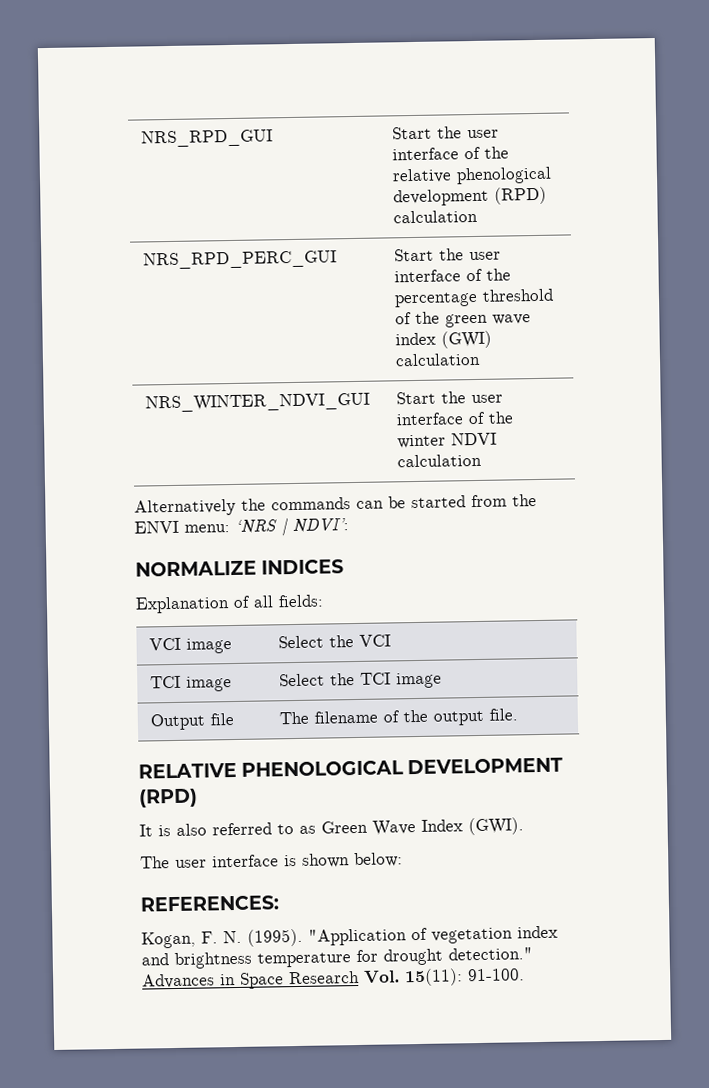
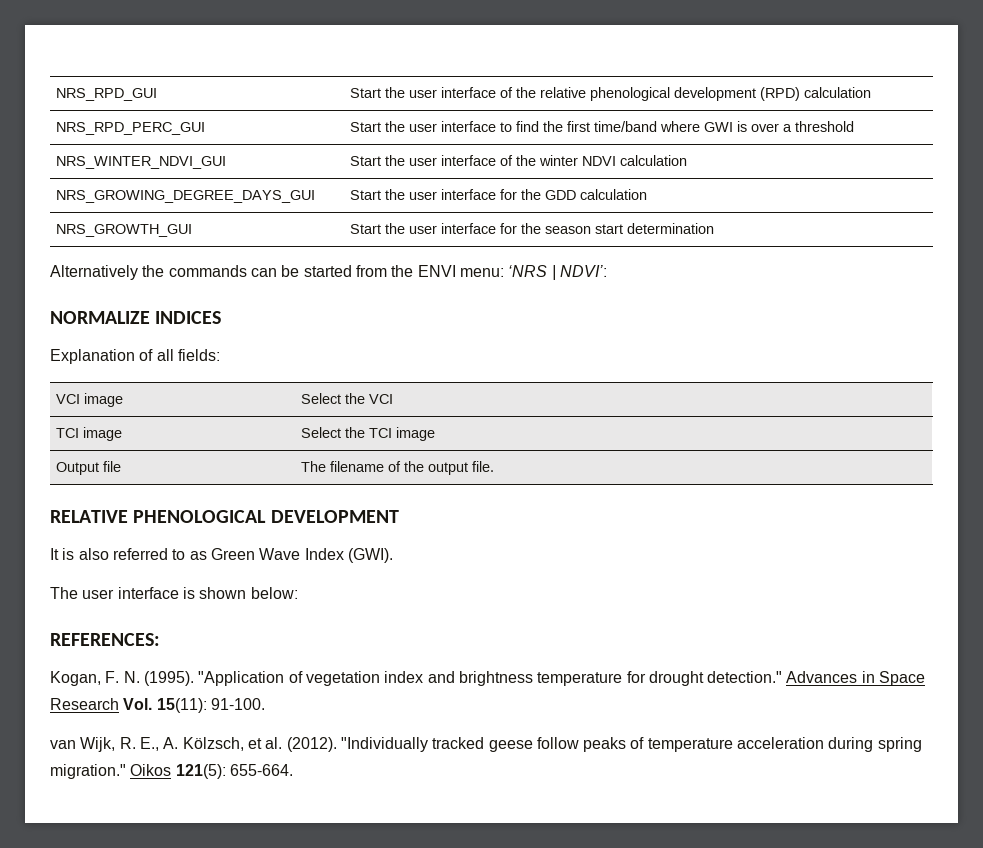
[466,268,512,282] [394,288,555,308] [395,311,532,328] [395,330,493,349] [395,352,482,367] of the percentage threshold of the green wave index (GWI) calculation -> [500,121,855,132] to find the first time/band where GWI is over a threshold
(483, 460) none -> [56,190,316,203] [350,189,648,200] [56,224,193,237] [350,223,715,234] // NRS_GROWING_DEGREE_DAYS_GUI | Start the user interface for the GDD calculation // NRS_GROWTH_GUI | Start the user interface for the season start determination
[138,788,198,808] (RPD) -> (399, 516) none
(525, 975) none -> [50,737,922,752] [50,764,293,779] // van Wijk, R. E., A. Kölzsch, et al. (2012). "Individually tracked geese follow peaks of temperature acceleration during spring migration." Oikos 121(5): 655-664.

